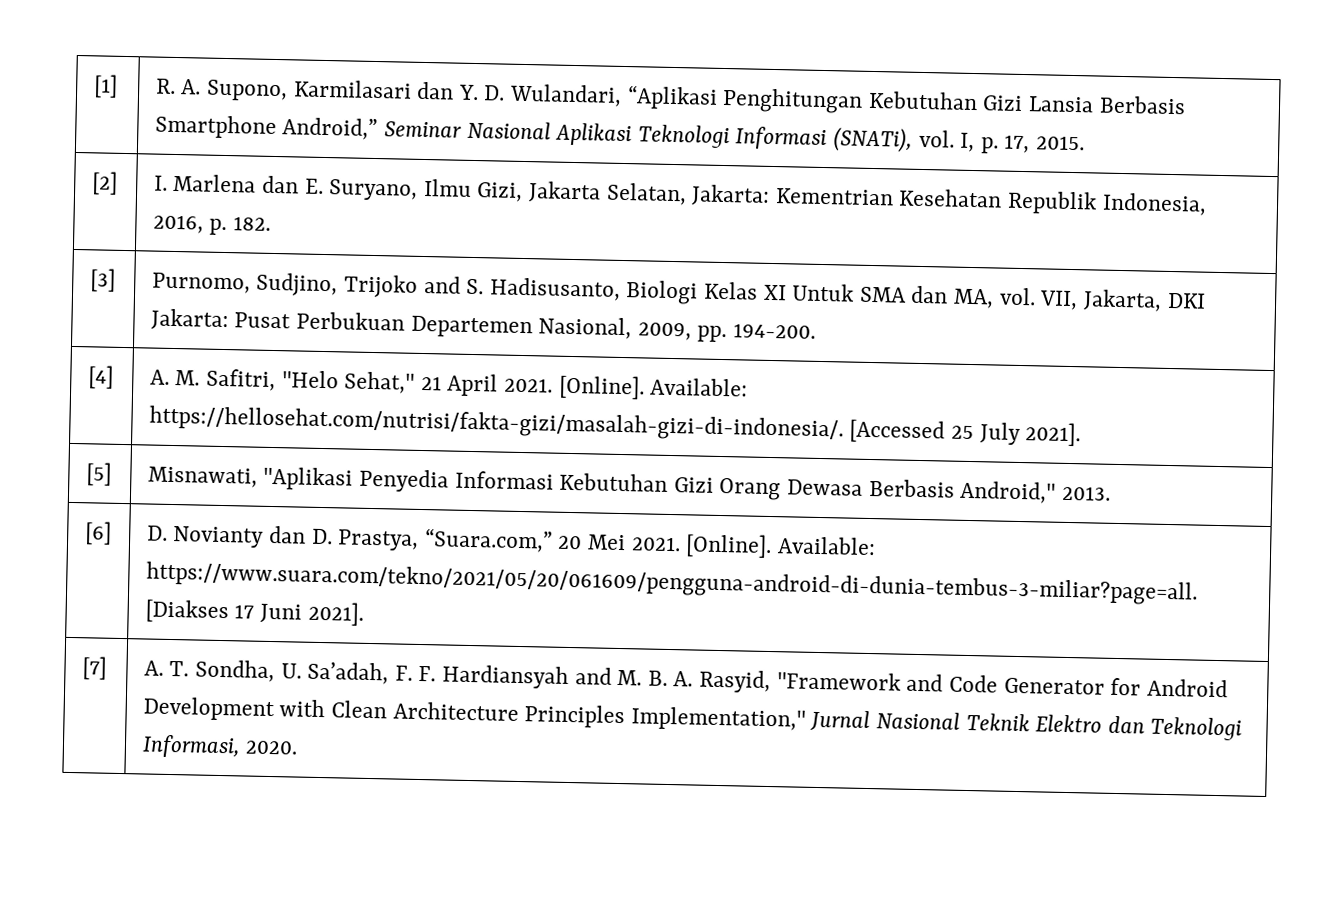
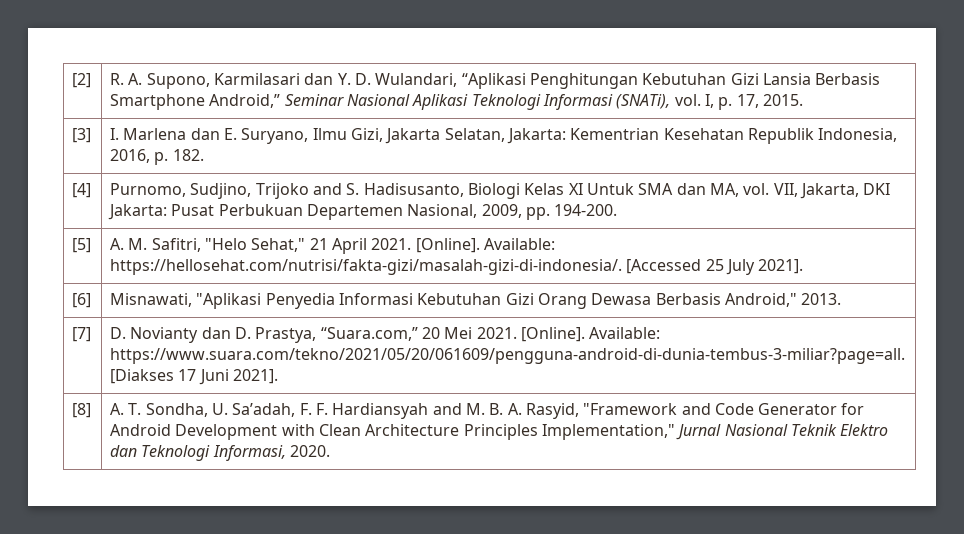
[92,74,118,98] [1] -> [72,73,92,88] [2]
[91,171,118,195] [2] -> [72,128,92,143] [3]
[89,268,116,292] [3] -> [72,183,92,198] [4]
[87,365,114,389] [4] -> [72,238,92,253] [5]
[85,462,112,486] [5] -> [72,293,92,308] [6]
[84,521,112,545] [6] -> [72,327,92,342] [7]
[81,656,107,680] [7] -> [72,403,92,418] [8]

